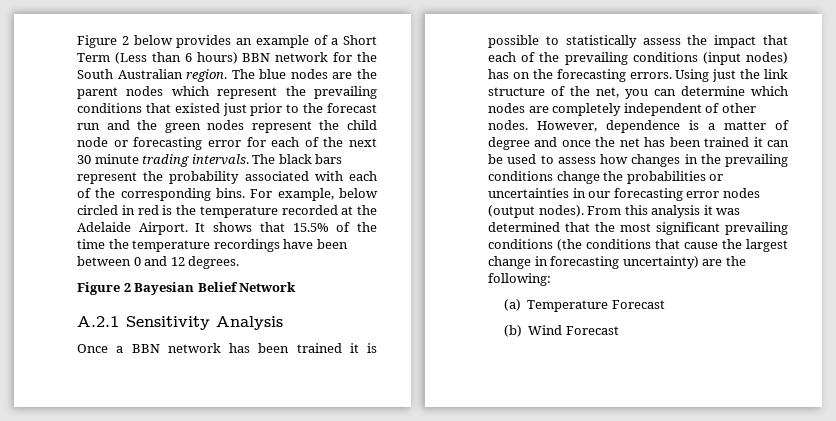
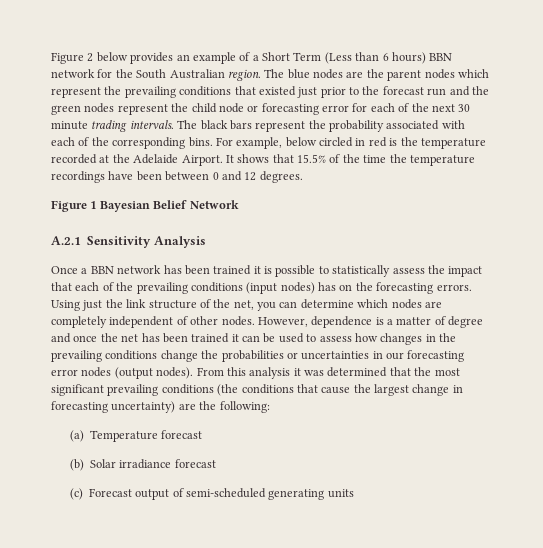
[123,283,131,292] 2 -> [90,201,97,209] 1
[611,300,665,309] Forecast -> [161,430,203,439] forecast
[528,325,619,335] Wind Forecast -> [89,459,216,469] [69,488,354,500] Solar irradiance forecast // (c) Forecast output of semi-scheduled generating units

